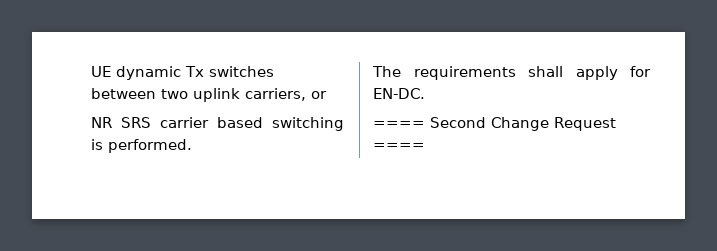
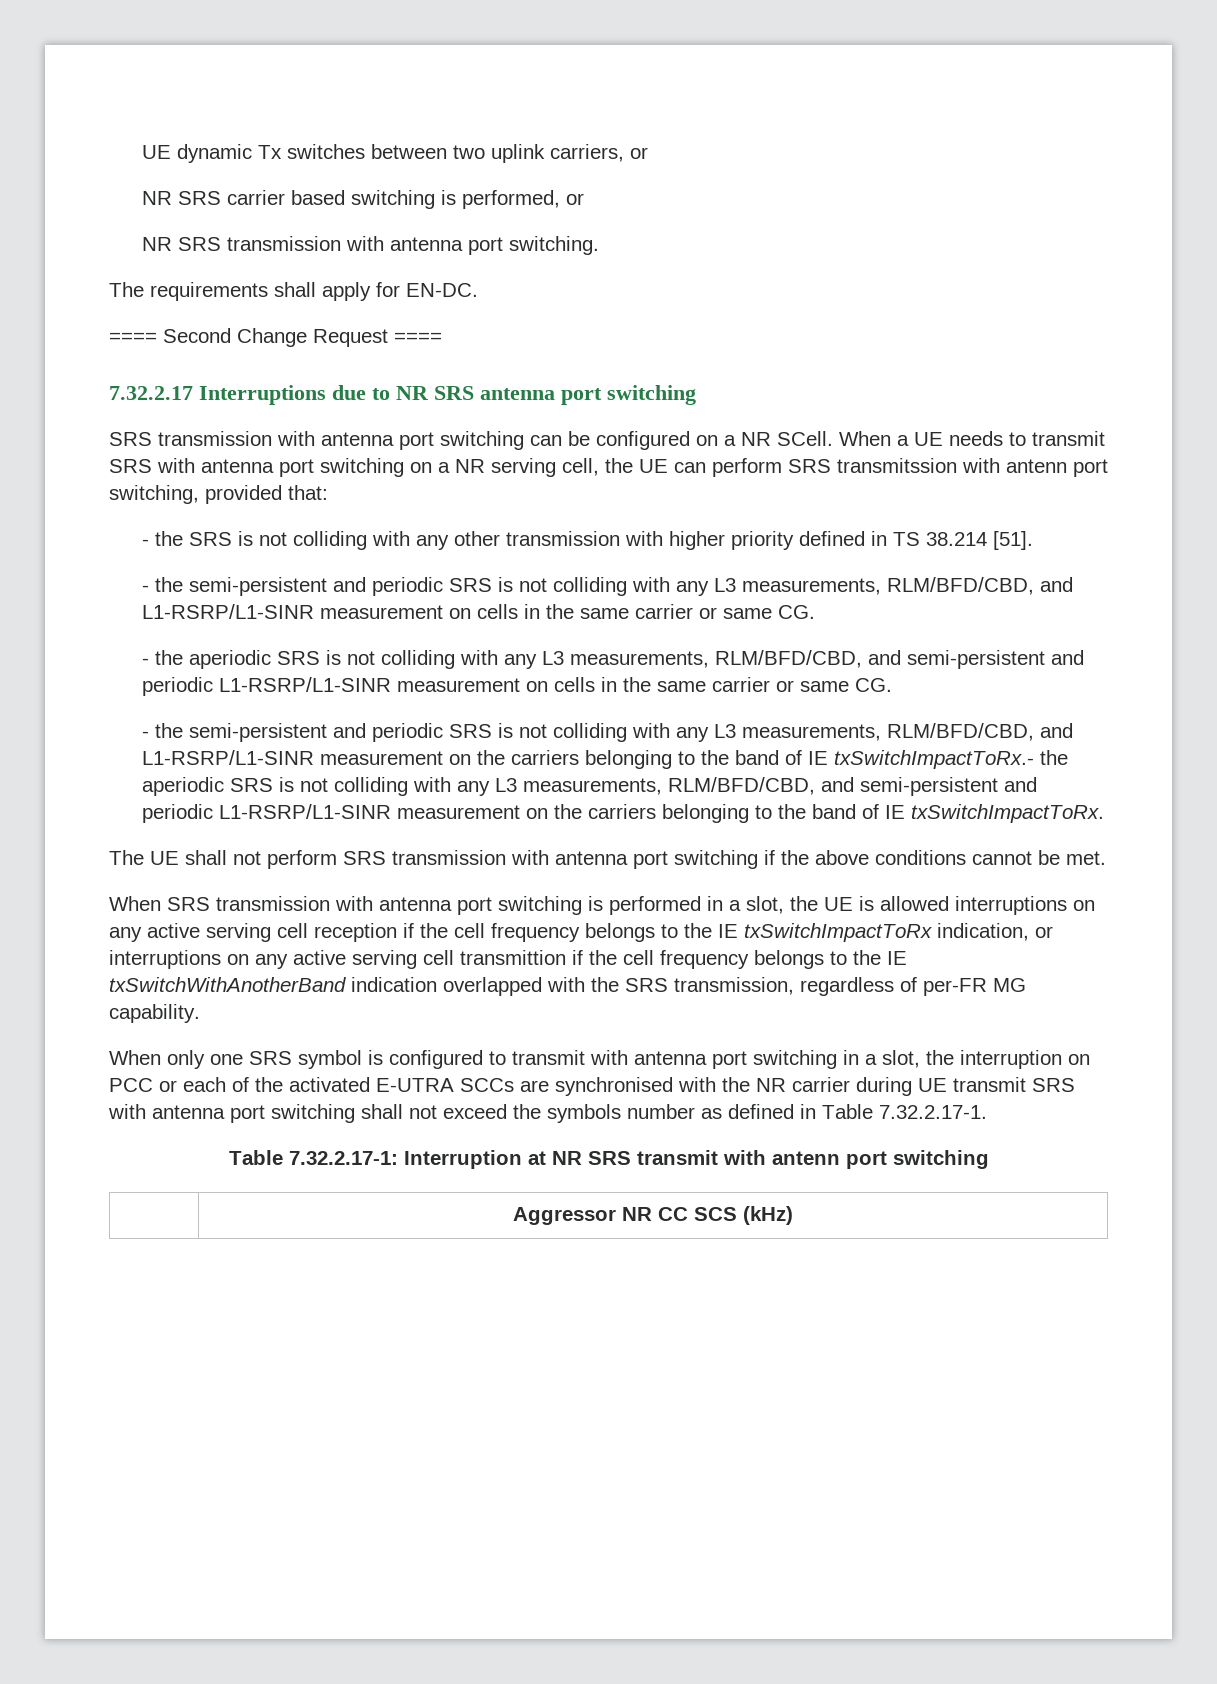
[108,139,193,153] performed. -> [462,190,585,209] [142,236,600,255] performed, or // NR SRS transmission with antenna port switching.
(425, 146) none -> [109,385,696,405] [109,431,1105,450] [109,458,1108,477] [109,485,328,504] [142,531,1034,550] [142,577,1074,596] [142,604,816,619] [142,650,1085,669] [142,677,893,696] [142,723,1074,742] [142,750,1069,769] [142,777,1038,796] [142,804,1105,823] [109,850,1106,869] [109,896,1095,915] [109,923,1053,942] [109,950,907,969] [109,977,1026,996] [109,1004,200,1023] [109,1050,1090,1069] [109,1077,1075,1096] [108,1104,987,1123] [228,1150,989,1169] [513,1206,794,1225] // 7.32.2.17 Interruptions due to NR SRS antenna port switching // SRS transmission with antenna port switching can be configured on a NR SCell. When a UE needs to transmit SRS with antenna port switching on a NR serving cell, the UE can perform SRS transmitssion with antenn port switching, provided that: // - the SRS is not colliding with any other transmission with higher priority defined in TS 38.214 [51]. // - the semi-persistent and periodic SRS is not colliding with any L3 measurements, RLM/BFD/CBD, and L1-RSRP/L1-SINR measurement on cells in the same carrier or same CG. // - the aperiodic SRS is not colliding with any L3 measurements, RLM/BFD/CBD, and semi-persistent and periodic L1-RSRP/L1-SINR measurement on cells in the same carrier or same CG. // - the semi-persistent and periodic SRS is not colliding with any L3 measurements, RLM/BFD/CBD, and L1-RSRP/L1-SINR measurement on the carriers belonging to the band of IE txSwitchImpactToRx.- the aperiodic SRS is not colliding with any L3 measurements, RLM/BFD/CBD, and semi-persistent and periodic L1-RSRP/L1-SINR measurement on the carriers belonging to the band of IE txSwitchImpactToRx. // The UE shall not perform SRS transmission with antenna port switching if the above conditions cannot be met. // When SRS transmission with antenna port switching is performed in a slot, the UE is allowed interruptions on any active serving cell reception if the cell frequency belongs to the IE txSwitchImpactToRx indication, or interruptions on any active serving cell transmittion if the cell frequency belongs to the IE txSwitchWithAnotherBand indication overlapped with the SRS transmission, regardless of per-FR MG capability. // When only one SRS symbol is configured to transmit with antenna port switching in a slot, the interruption on PCC or each of the activated E-UTRA SCCs are synchronised with the NR carrier during UE transmit SRS with antenna port switching shall not exceed the symbols number as defined in Table 7.32.2.17-1. // Table 7.32.2.17-1: Interruption at NR SRS transmit with antenn port switching // | Aggressor NR CC SCS (kHz)

